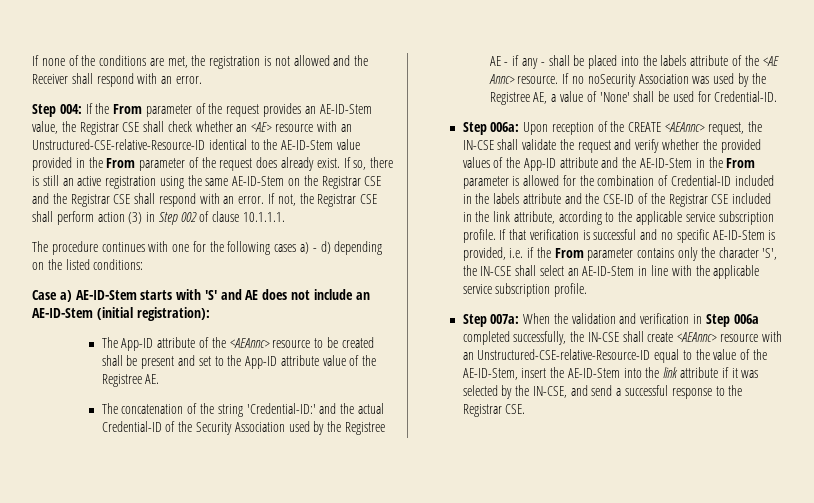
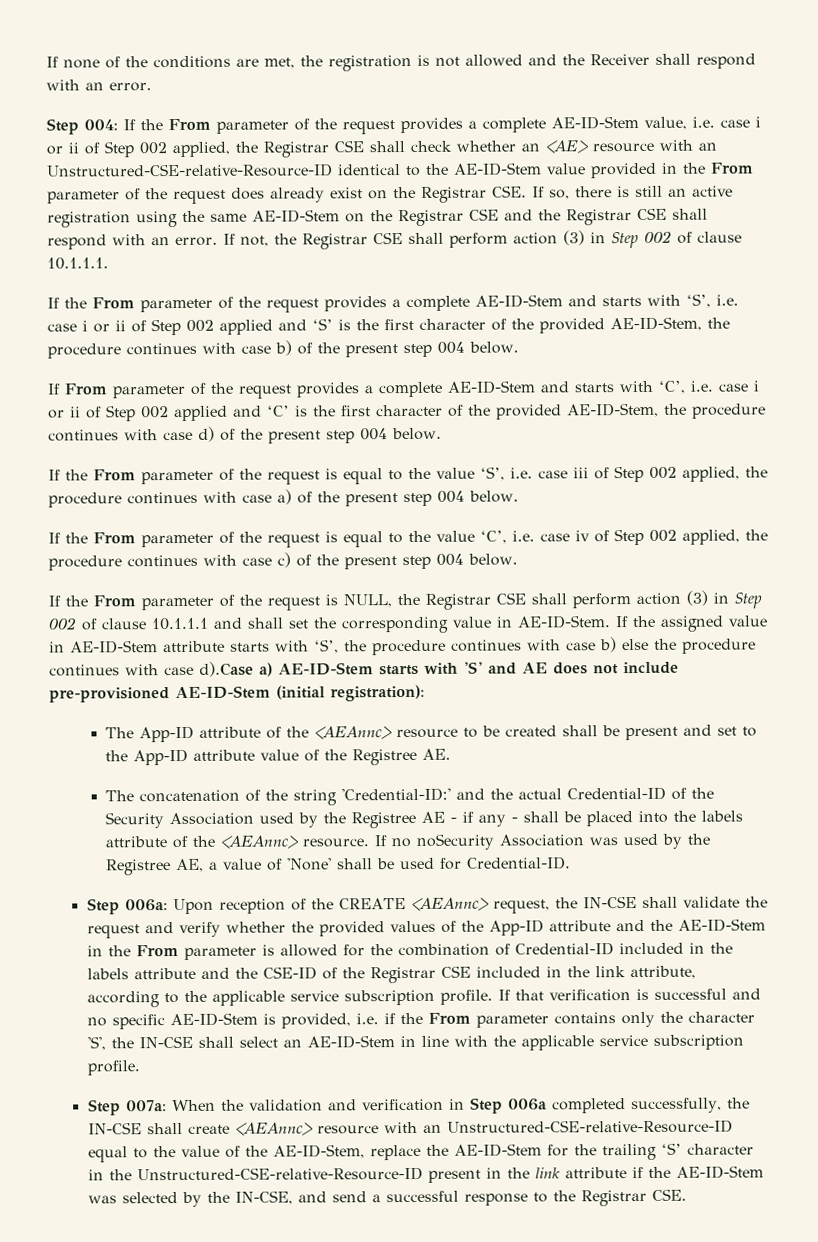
[304,104,372,114] [32,121,58,134] an AE-ID-Stem value, -> [468,115,761,133] [46,141,230,158] a complete AE-ID-Stem value, i.e. case i or ii of Step 002 applied,
[316,158,340,168] exist. -> [330,185,527,203] exist on the Registrar CSE.
[32,241,383,255] [32,259,144,270] [32,290,57,300] The procedure continues with one for the following cases a) - d) depending on the listed conditions: // Case -> [47,293,739,313] [47,316,730,336] [47,340,519,359] [47,380,760,399] [48,402,766,422] [48,426,442,444] [48,465,768,485] [48,489,519,508] [48,528,768,548] [48,552,518,571] [48,590,762,611] [48,615,768,634] [49,637,756,656] [49,661,254,677] If the From parameter of the request provides a complete AE-ID-Stem and starts with ‘S’, i.e. case i or ii of Step 002 applied and ‘S’ is the first character of the provided AE-ID-Stem, the procedure continues with case b) of the present step 004 below. // If From parameter of the request provides a complete AE-ID-Stem and starts with ‘C’, i.e. case i or ii of Step 002 applied and ‘C’ is the first character of the provided AE-ID-Stem, the procedure continues with case d) of the present step 004 below. // If the From parameter of the request is equal to the value ‘S’, i.e. case iii of Step 002 applied, the procedure continues with case a) of the present step 004 below. // If the From parameter of the request is equal to the value ‘C’, i.e. case iv of Step 002 applied, the procedure continues with case c) of the present step 004 below. // If the From parameter of the request is NULL, the Registrar CSE shall perform action (3) in Step 002 of clause 10.1.1.1 and shall set the corresponding value in AE-ID-Stem. If the assigned value in AE-ID-Stem attribute starts with ‘S’, the procedure continues with case b) else the procedure continues with case d).Case
[355,292,370,300] an -> [49,687,170,703] pre-provisioned
[762,56,779,66] [488,74,515,84] <AE Annc> -> [220,835,300,849] <AEAnnc>
[521,367,642,378] insert the AE-ID-Stem into -> [369,1142,754,1161] [87,1166,502,1183] replace the AE-ID-Stem for the trailing ‘S’ character in the Unstructured-CSE-relative-Resource-ID present in
[731,368,738,378] it -> [647,1165,764,1179] the AE-ID-Stem

